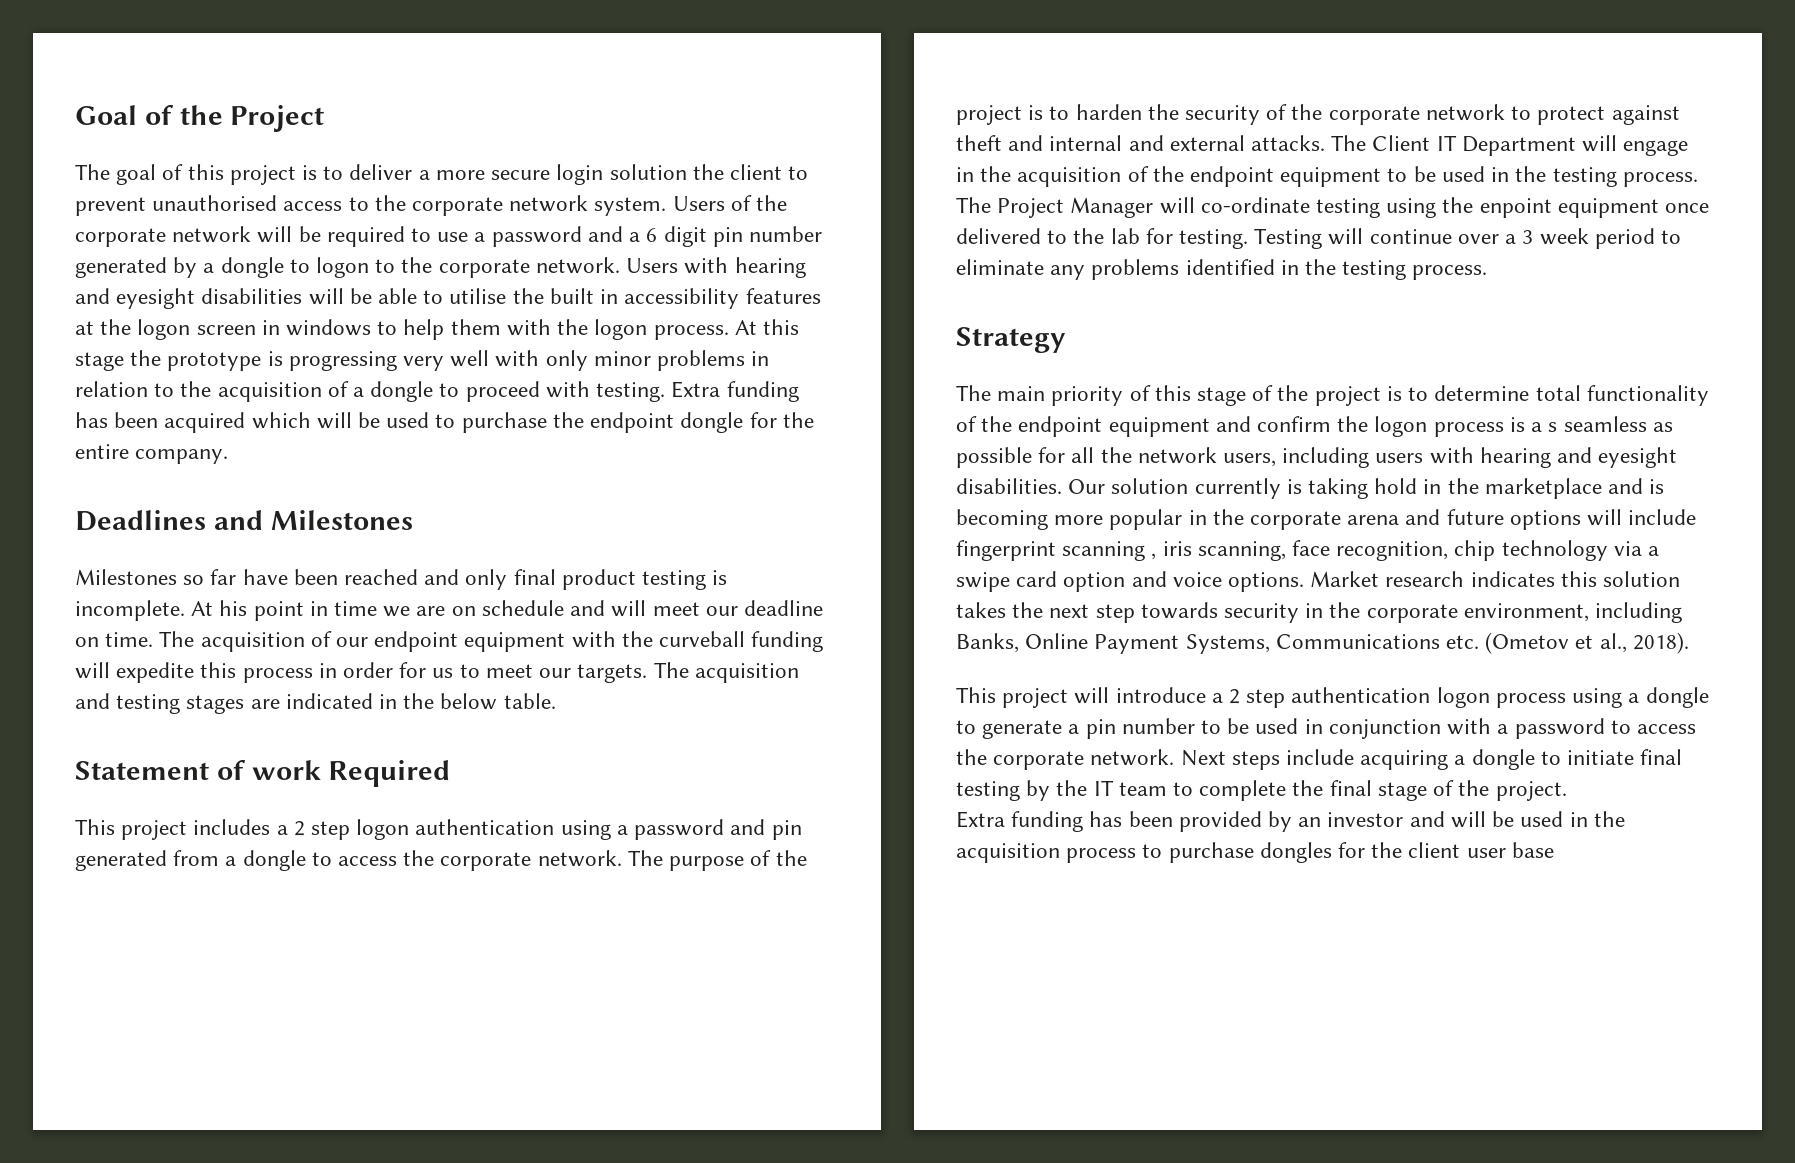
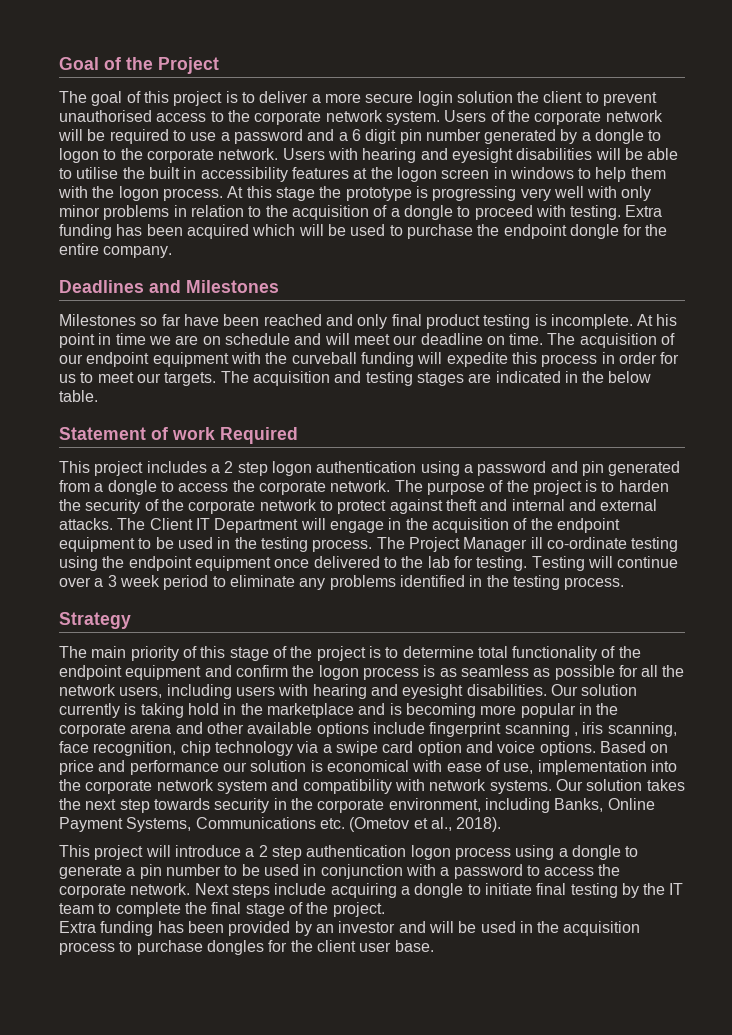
[1159,197,1195,214] will -> [530,537,543,549] ill
[1479,198,1552,218] enpoint -> [128,556,192,571] endpoint
[1531,422,1558,432] a s -> [439,668,457,677] as
[1446,509,1623,530] future options will -> [206,722,369,737] other available options
[1310,571,1597,587] Market research indicates this -> [599,741,669,753] [59,760,677,775] [59,779,583,794] Based on price and performance our solution is economical with ease of use, implementation into the corporate network system and compatibility with network systems. Our
[1511,842,1554,858] base -> [394,940,434,952] base.

